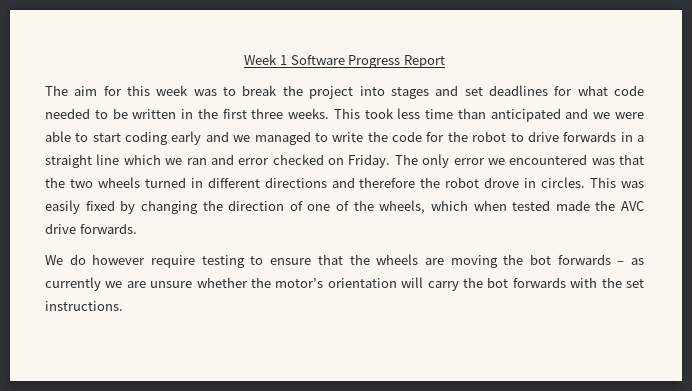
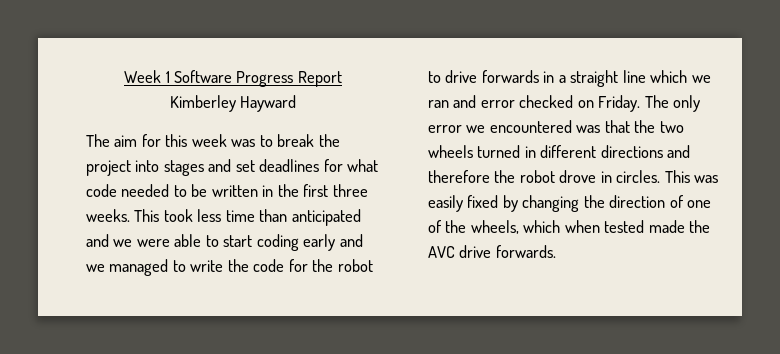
(445, 61) none -> [169,95,297,112] // Kimberley Hayward
[45,254,644,268] [45,277,644,291] [45,301,123,311] // We do however require testing to ensure that the wheels are moving the bot forwards – as currently we are unsure whether the motor’s orientation will carry the bot forwards with the set instructions. -> (556, 251) none

